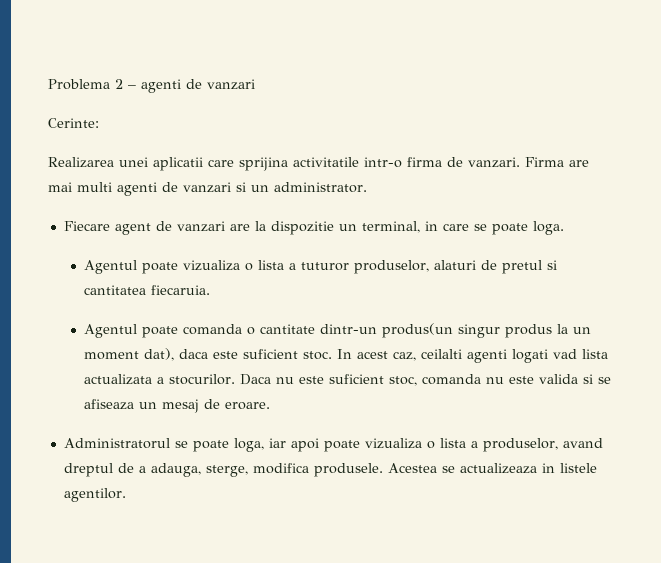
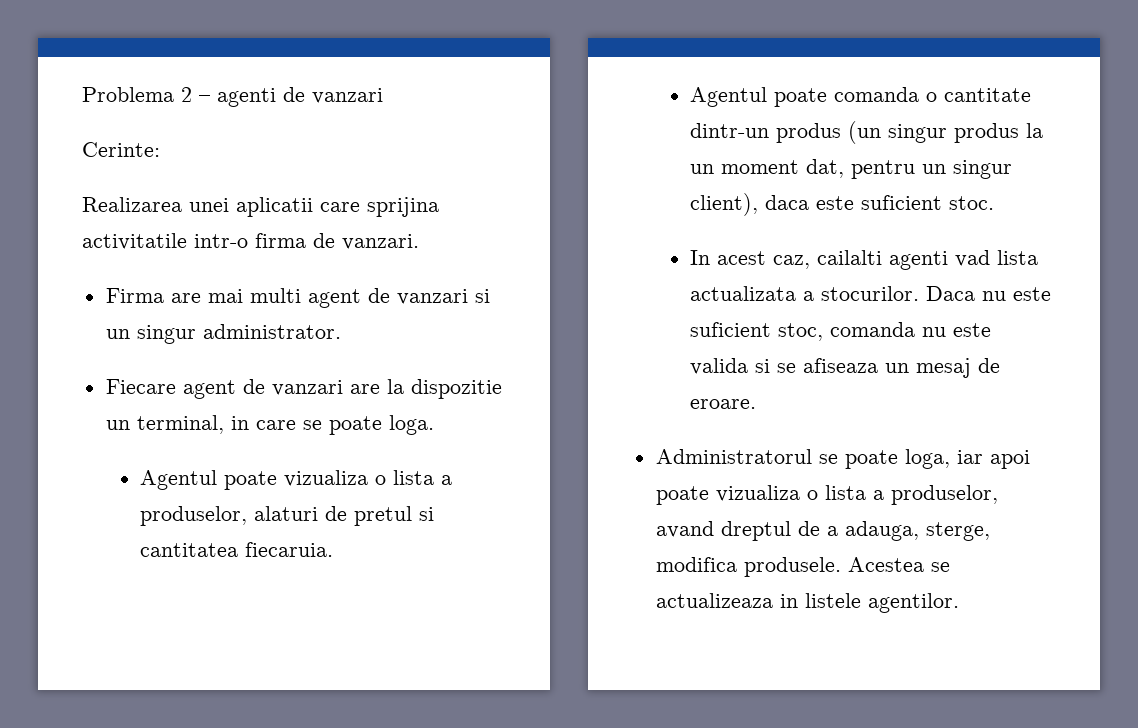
(520, 162) none -> (419, 242) //
[117,182,157,196] agenti -> [307,289,361,308] agent
(269, 188) none -> [136,325,196,344] singur
[301,262,350,271] tuturor -> (453, 480) none
[382,323,454,338] produs(un -> [776,121,882,144] produs (un
[144,348,175,361] dat), -> [806,159,1013,179] [690,193,759,216] dat, pentru un singur client),
(333, 355) none -> (995, 203) //
[421,349,549,363] ceilalti agenti logati -> [817,250,949,270] cailalti agenti

